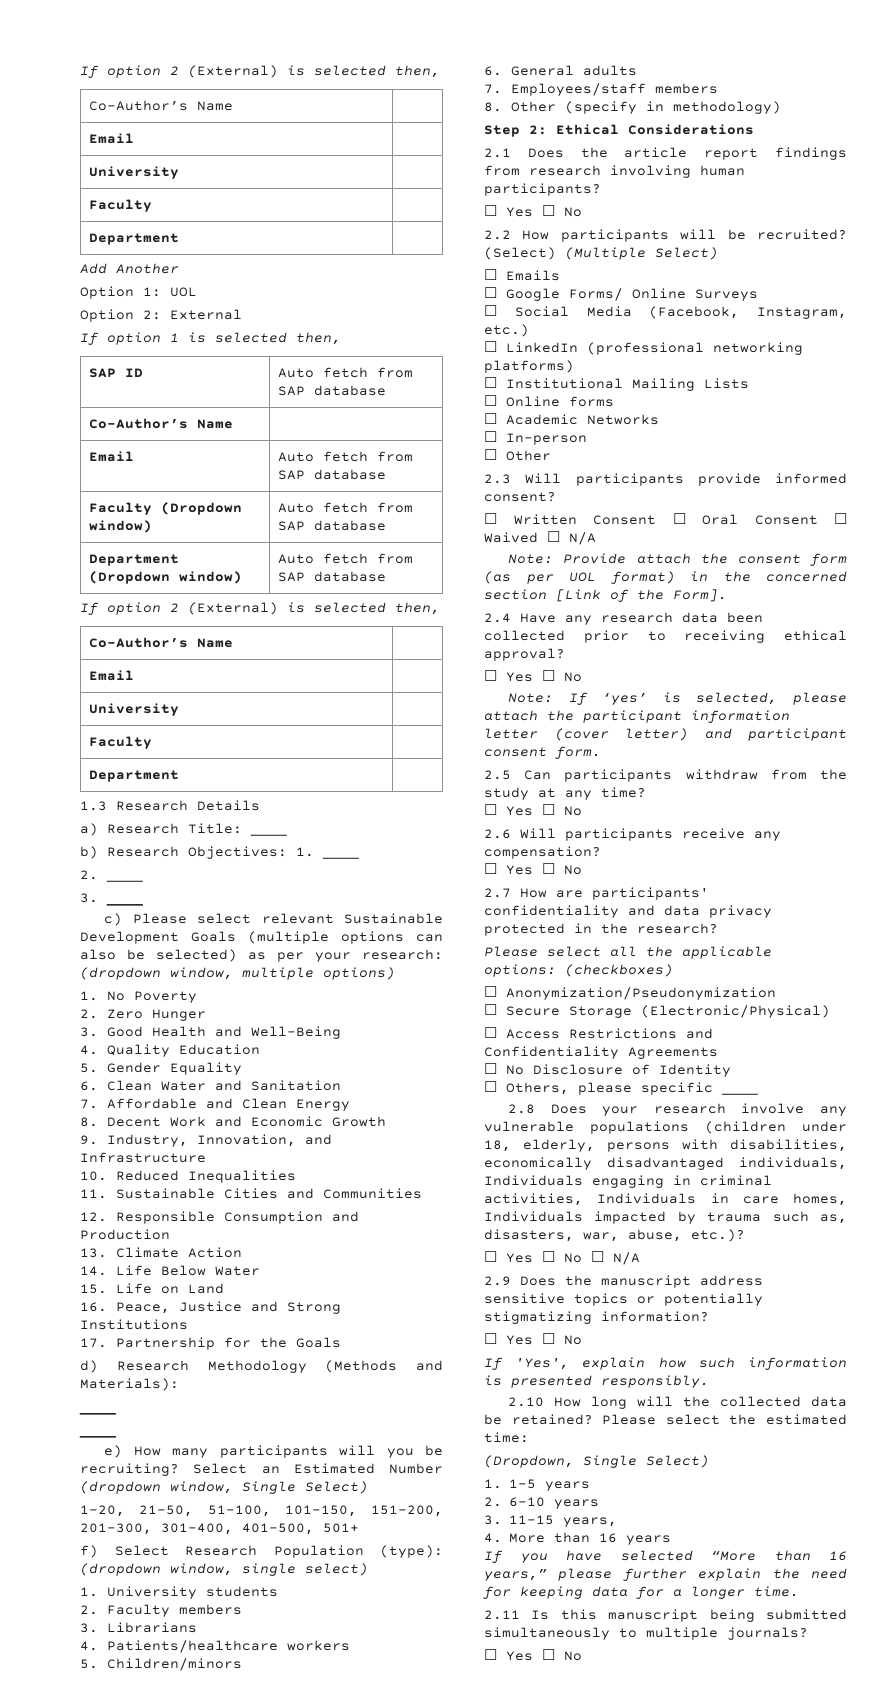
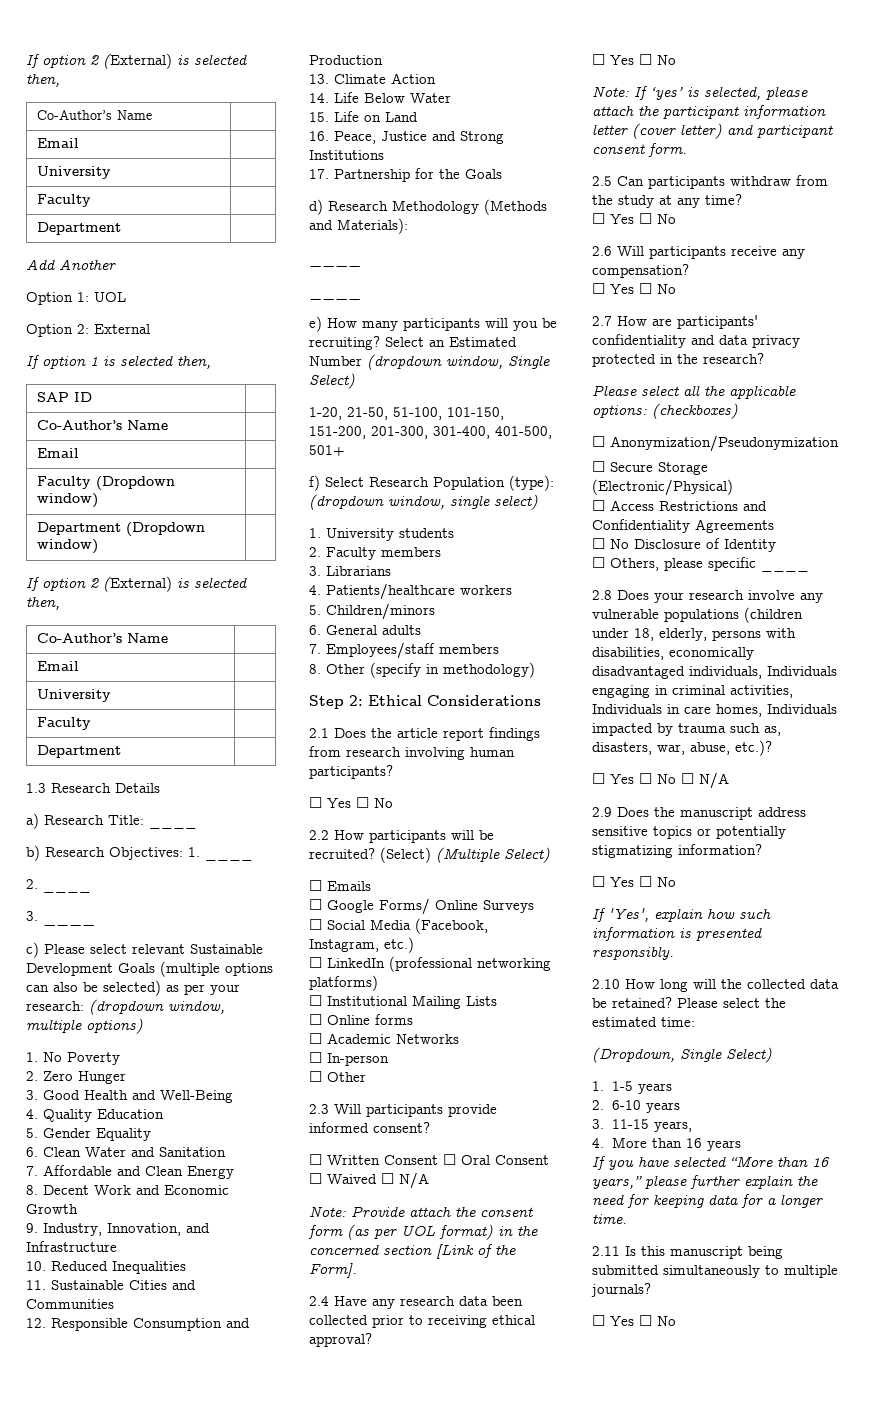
[278,367,414,378] [278,385,387,396] [89,418,234,429] [89,451,135,462] [278,451,414,462] [278,469,387,480] [89,502,243,515] [89,520,153,533] [278,502,414,513] [278,520,387,531] [89,554,180,566] [89,571,243,584] [278,553,414,564] [278,571,387,582] Auto fetch from SAP database // Co-Author’s Name | // Email | Auto fetch from SAP database // Faculty (Dropdown window) | Auto fetch from SAP database // Department (Dropdown window) | Auto fetch from SAP database -> [37,420,169,430] [37,448,80,458] [37,476,176,490] [37,493,99,508] [37,522,206,536] [37,539,99,554] // Co-Author’s Name | // Email | // Faculty (Dropdown window) | // Department (Dropdown window) |

